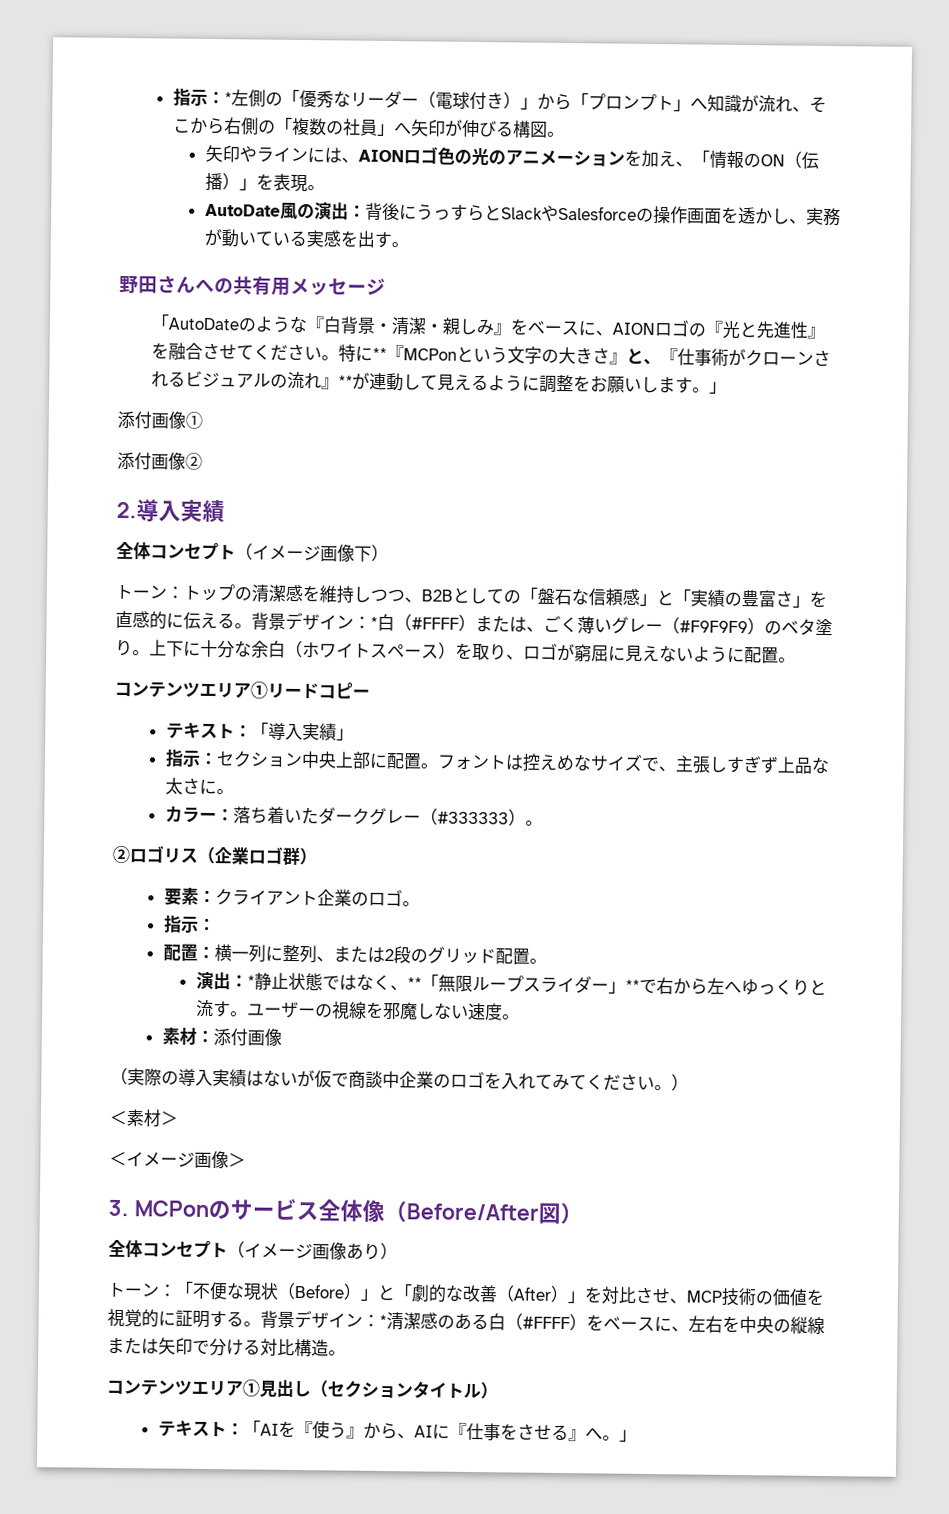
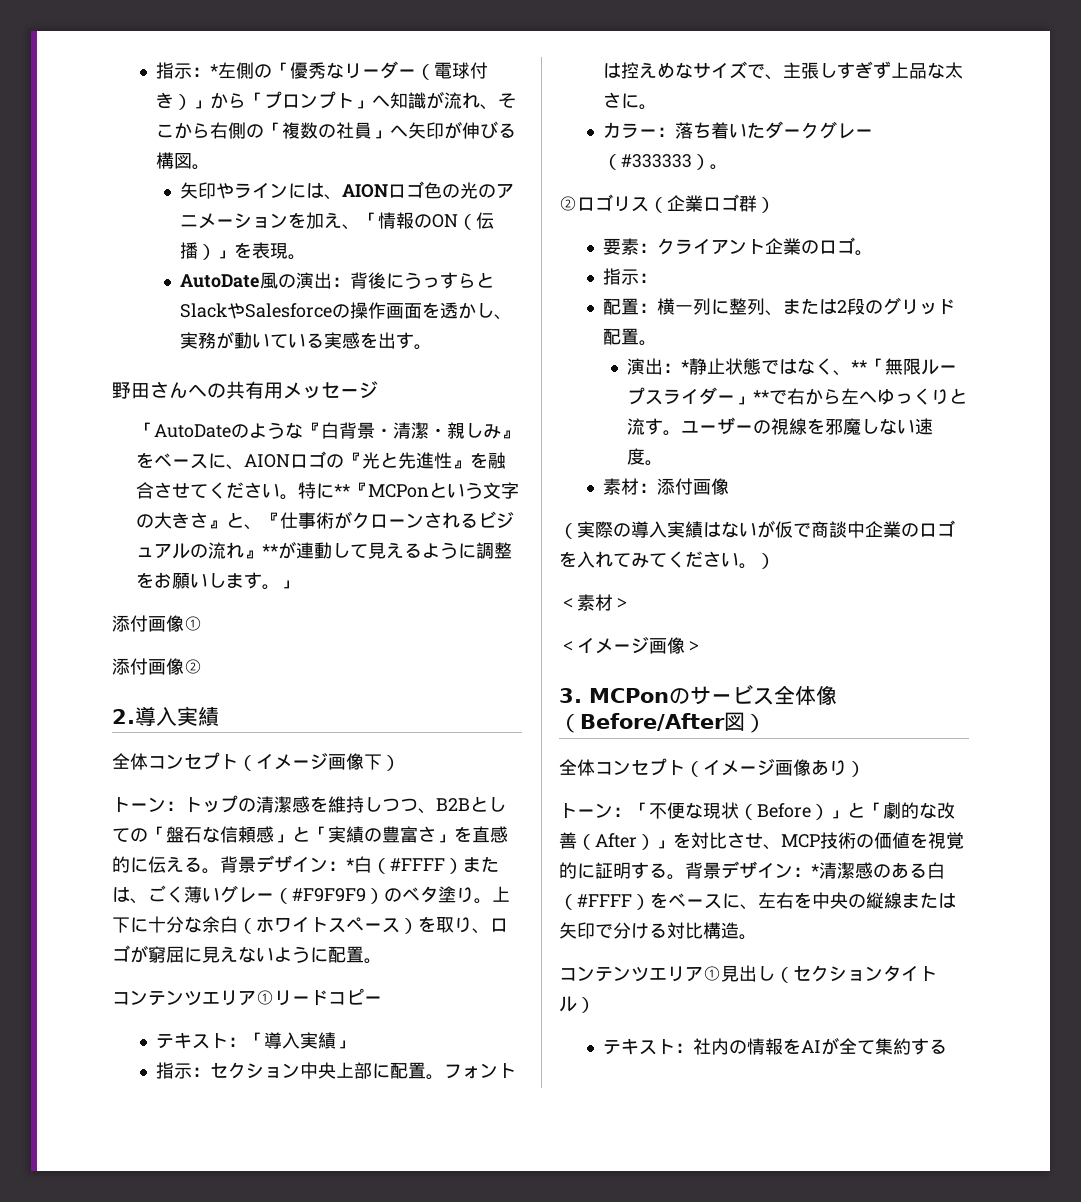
[242,1420,637,1442] 「AIを『使う』から、AIに『仕事をさせる』へ。」 -> [692,1037,947,1055] 社内の情報をAIが全て集約する

